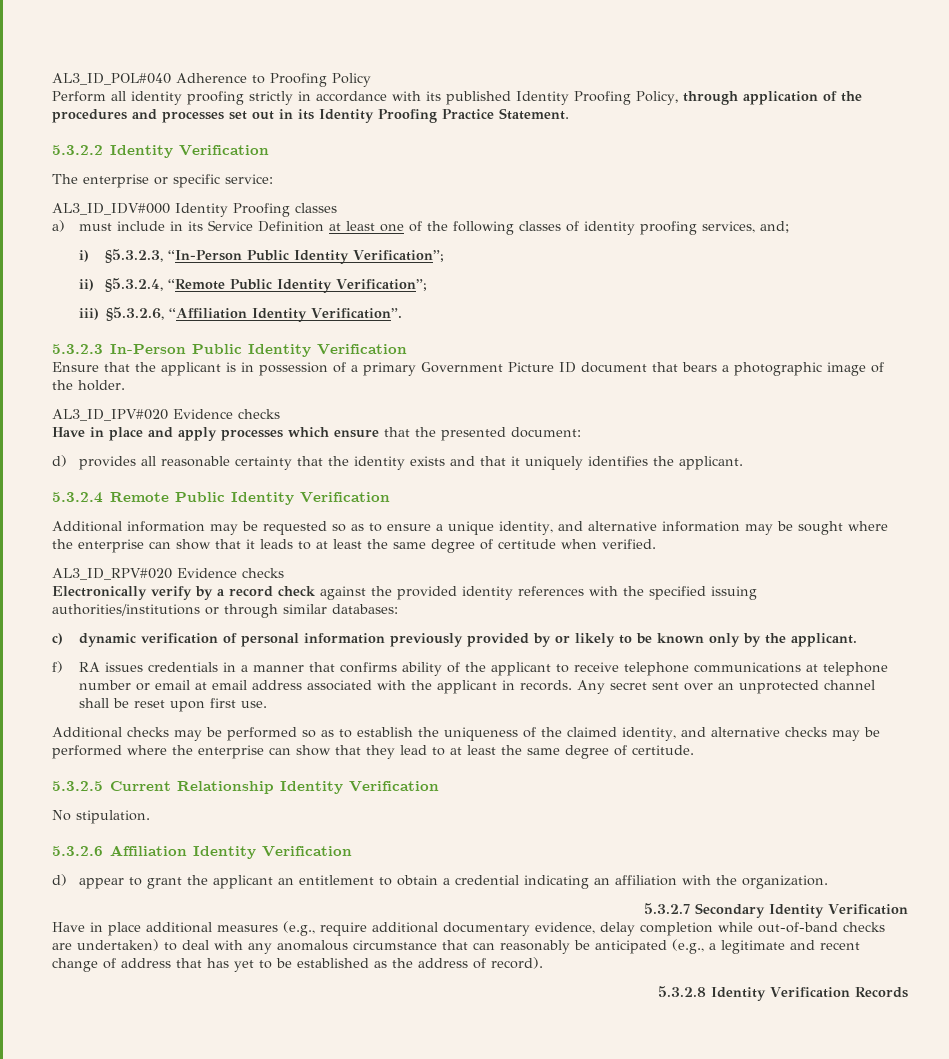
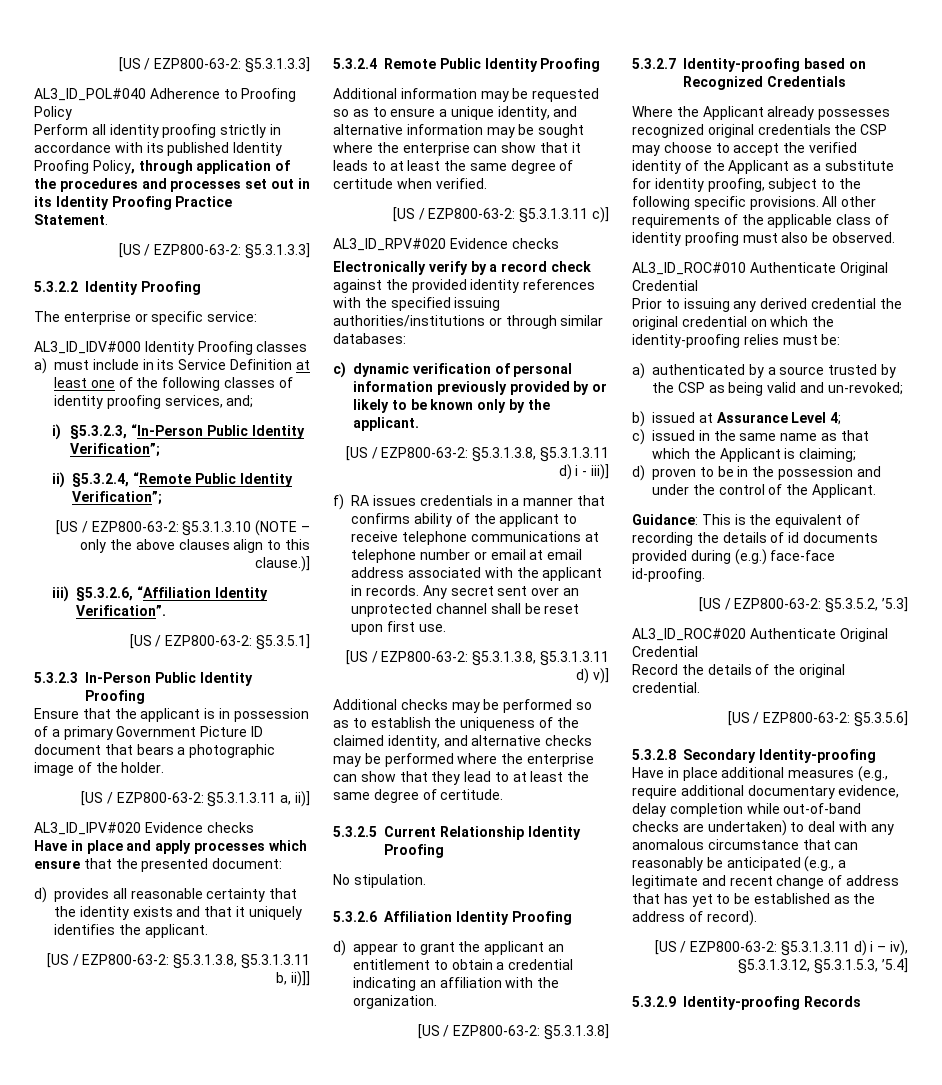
(52, 79) none -> [118,57,310,73] [US / EZP800-63-2: §5.3.1.3.3] //
(569, 114) none -> [118,243,310,259] // [US / EZP800-63-2: §5.3.1.3.3]
[179,145,270,156] Verification -> [140,281,201,295] Proofing
(428, 285) none -> [56,520,310,536] [80,539,310,553] [255,556,310,572] // [US / EZP800-63-2: §5.3.1.3.10 (NOTE – only the above clauses align to this clause.)]
(402, 313) none -> [129,634,310,650] // [US / EZP800-63-2: §5.3.5.1]
[317,344,408,355] Verification -> [85,690,145,704] Proofing
(125, 385) none -> [81,791,310,807] // [US / EZP800-63-2: §5.3.1.3.11 a, ii)]
(743, 463) none -> [46,953,310,969] [276,971,310,987] // [US / EZP800-63-2: §5.3.1.3.8, §5.3.1.3.11 b, ii)]]
[300,492,391,503] Verification -> [540,58,601,72] Proofing
(656, 544) none -> [392,207,609,223] // [US / EZP800-63-2: §5.3.1.3.11 c)]
(857, 640) none -> [345,446,609,462] [558,464,609,480] // [US / EZP800-63-2: §5.3.1.3.8, §5.3.1.3.11 d) i - iii)]
(267, 704) none -> [345,650,609,666] [576,668,609,684] // [US / EZP800-63-2: §5.3.1.3.8, §5.3.1.3.11 d) v)]
[349,781,440,792] Verification -> [384,844,444,858] Proofing
[262,846,353,857] Verification -> [511,911,572,925] Proofing
[644,903,909,918] 5.3.2.7 Secondary Identity Verification -> [417,1024,609,1040] [632,58,866,72] [683,76,846,90] [632,106,891,120] [632,124,888,138] [632,142,857,156] [632,160,894,174] [632,178,861,192] [632,196,877,210] [632,214,889,228] [632,232,895,246] [632,262,888,276] [632,280,698,291] [632,298,902,312] [632,316,835,330] [632,334,841,348] [632,363,896,379] [652,382,903,396] [632,411,842,427] [632,429,869,445] [652,448,857,462] [632,465,881,481] [652,484,876,498] [632,514,860,528] [632,532,878,546] [632,549,836,565] [632,568,705,582] [698,597,908,613] [632,628,888,642] [632,646,698,657] [632,664,845,678] [632,682,700,693] [727,711,908,727] [632,749,876,763] [US / EZP800-63-2: §5.3.1.3.8] // 5.3.2.7 Identity-proofing based on Recognized Credentials // Where the Applicant already possesses recognized original credentials the CSP may choose to accept the verified identity of the Applicant as a substitute for identity proofing, subject to the following specific provisions. All other requirements of the applicable class of identity proofing must also be observed. // AL3_ID_ROC#010 Authenticate Original Credential // Prior to issuing any derived credential the original credential on which the identity-proofing relies must be: // a) authenticated by a source trusted by the CSP as being valid and un-revoked; // b) issued at Assurance Level 4; // c) issued in the same name as that which the Applicant is claiming; // d) proven to be in the possession and under the control of the Applicant. // Guidance: This is the equivalent of recording the details of id documents provided during (e.g.) face-face id-proofing. // [US / EZP800-63-2: §5.3.5.2, ’5.3] // AL3_ID_ROC#020 Authenticate Original Credential // Record the details of the original credential. // [US / EZP800-63-2: §5.3.5.6] // 5.3.2.8 Secondary Identity-proofing
[658,986,851,1001] 5.3.2.8 Identity Verification -> [654,940,908,956] [738,958,908,974] [632,996,800,1010] [US / EZP800-63-2: §5.3.1.3.11 d) i – iv), §5.3.1.3.12, §5.3.1.5.3, ’5.4] // 5.3.2.9 Identity-proofing

